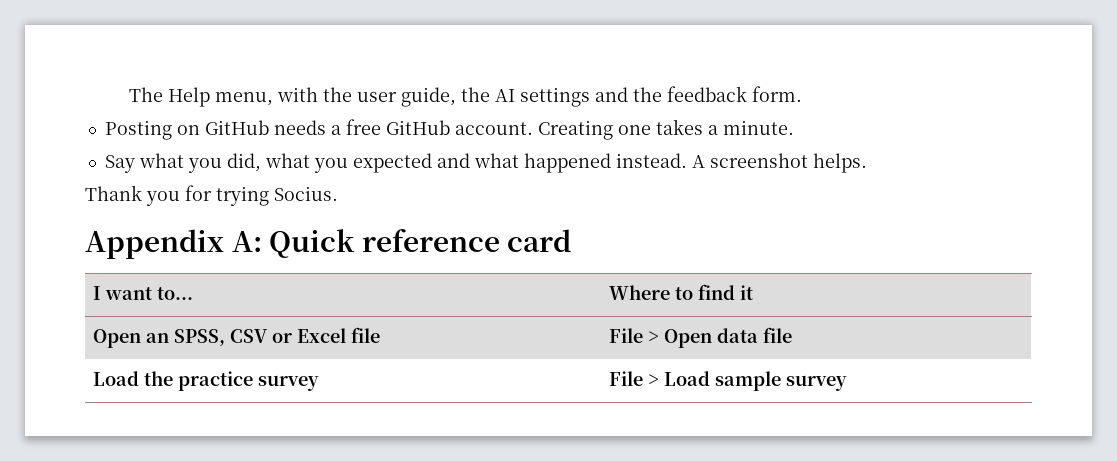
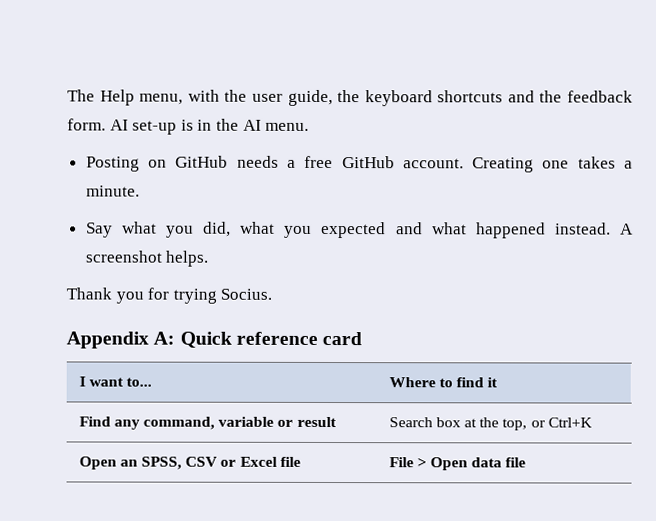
[495,87,591,107] AI settings -> [364,90,504,107] keyboard shortcuts
(803, 94) none -> [109,118,310,135] AI set-up is in the AI menu.
(753, 292) none -> [78,416,337,430] [388,417,593,431] // Find any command, variable or result | Search box at the top, or Ctrl+K
[92,371,319,391] [608,371,847,391] // Load the practice survey | File > Load sample survey -> (527, 462) none

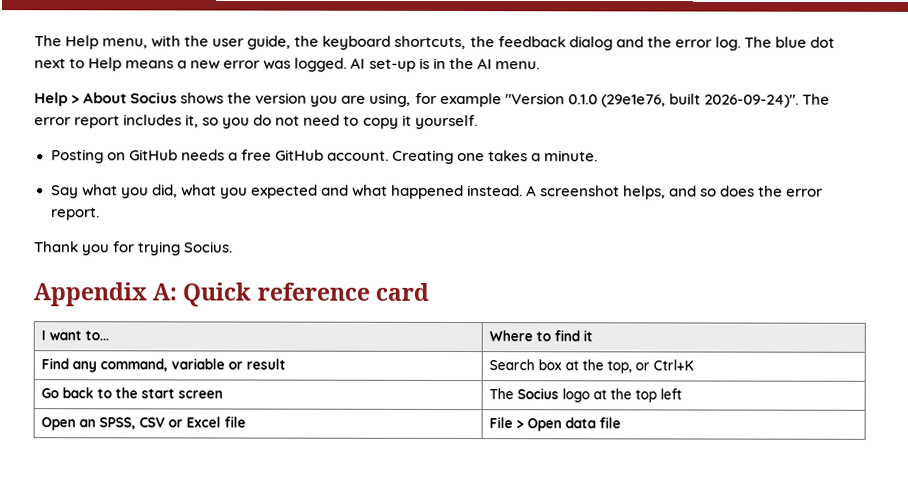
[437,90,633,103] [67,118,106,131] shortcuts and the feedback form. -> [394,35,835,51] [34,57,348,72] shortcuts, the feedback dialog and the error log. The blue dot next to Help means a new error was logged.
(310, 126) none -> [34,92,830,108] [34,114,478,130] // Help > About Socius shows the version you are using, for example "Version 0.1.0 (29e1e76, built 2026-09-24)". The error report includes it, so you do not need to copy it yourself.
[165,250,210,267] helps. -> [623,185,824,200] [50,207,100,221] helps, and so does the error report.
(593, 422) none -> [41,387,224,399] [489,388,683,403] // Go back to the start screen | The Socius logo at the top left

